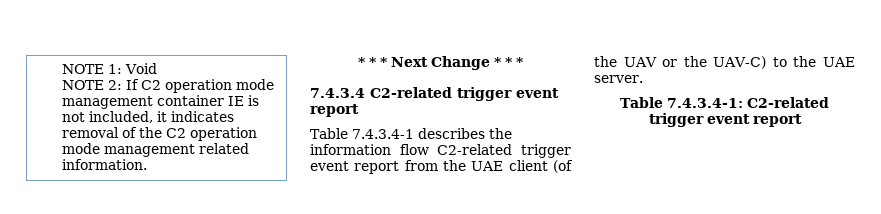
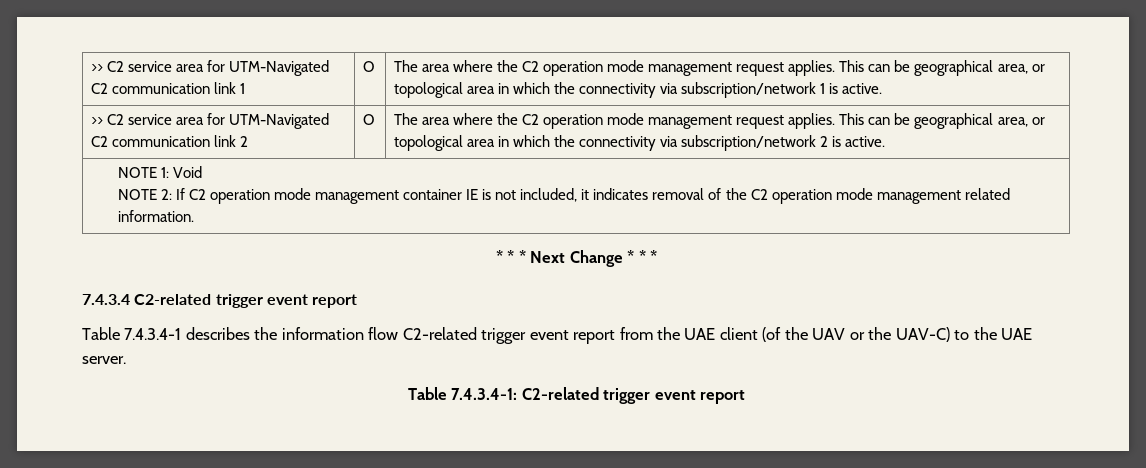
(61, 69) none -> [90,60,330,76] [90,82,245,94] [362,61,375,72] [393,60,1045,76] [393,82,883,98] [90,113,330,129] [90,135,248,147] [362,114,375,125] [393,113,1045,129] [393,135,886,151] >> C2 service area for UTM-Navigated C2 communication link 1 | O | The area where the C2 operation mode management request applies. This can be geographical area, or topological area in which the connectivity via subscription/network 1 is active. // >> C2 service area for UTM-Navigated C2 communication link 2 | O | The area where the C2 operation mode management request applies. This can be geographical area, or topological area in which the connectivity via subscription/network 2 is active. //

